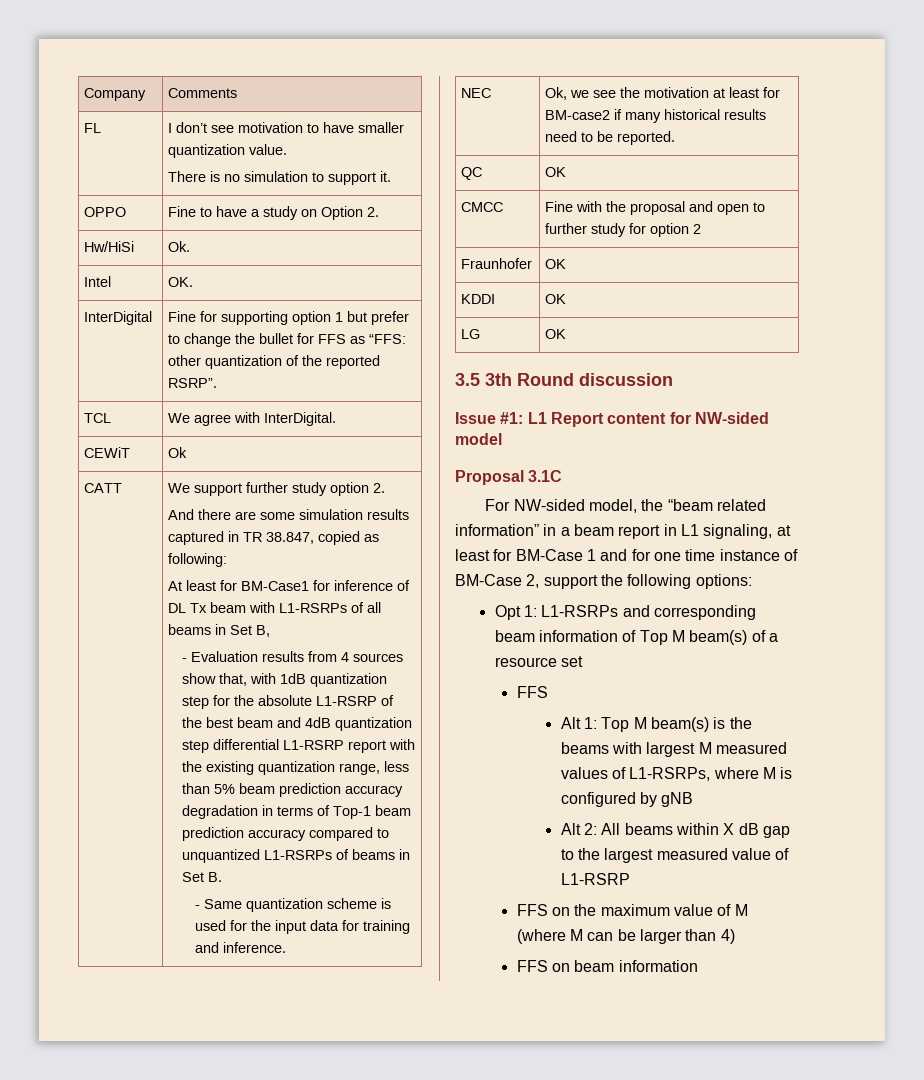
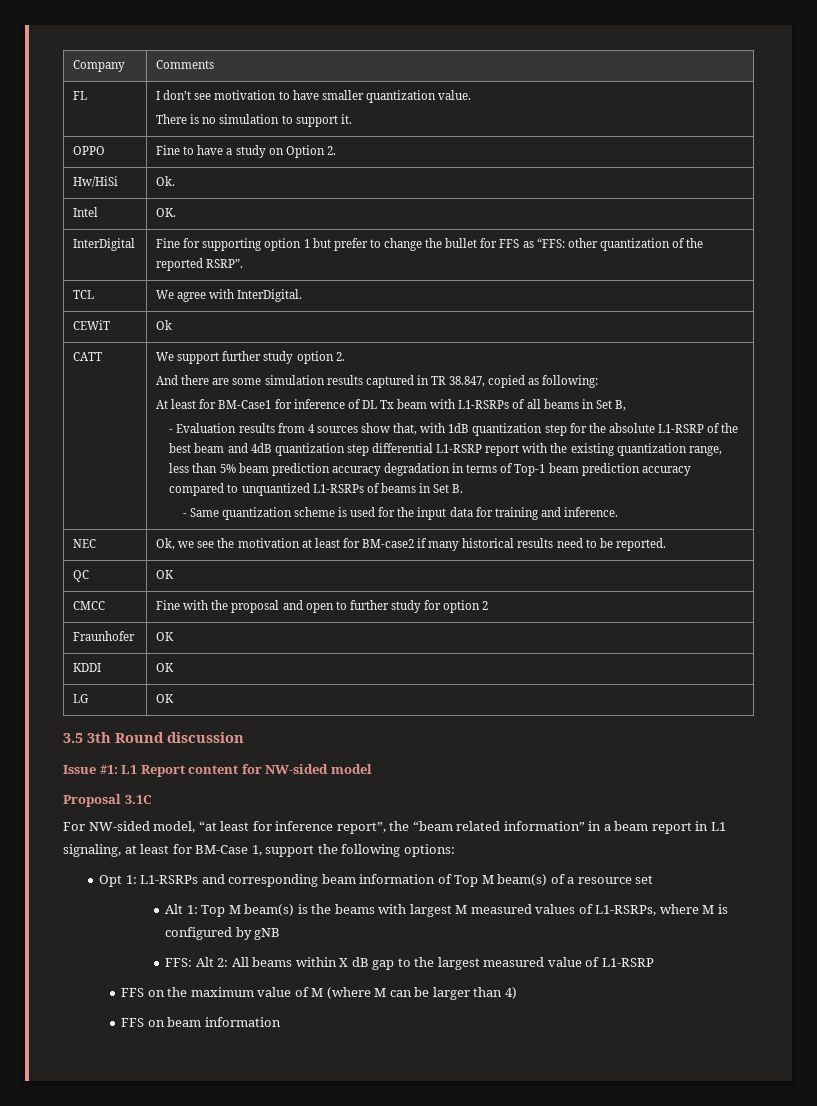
(638, 506) none -> [198,821,386,834] “at least for inference report”,
[586,549,798,561] [455,574,540,588] 1 and for one time instance of BM-Case 2, -> [251,845,262,856] 1,
[516,686,548,698] // FFS -> (654, 879) none
(694, 799) none -> [165,958,193,967] FFS:

